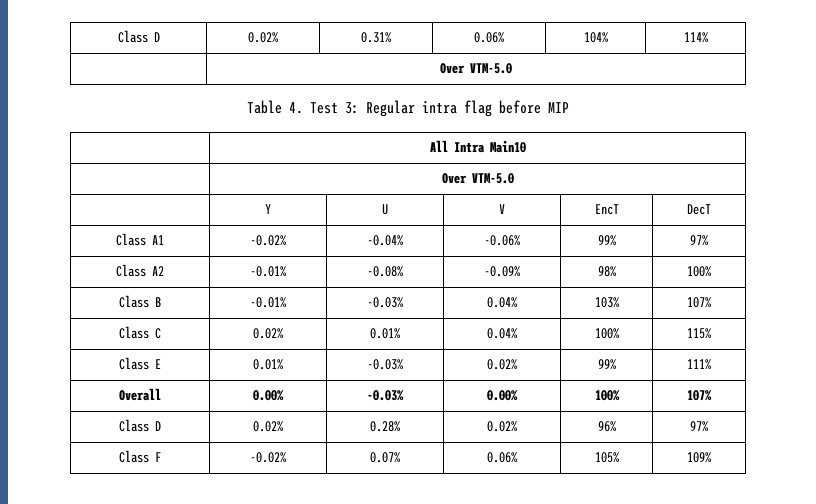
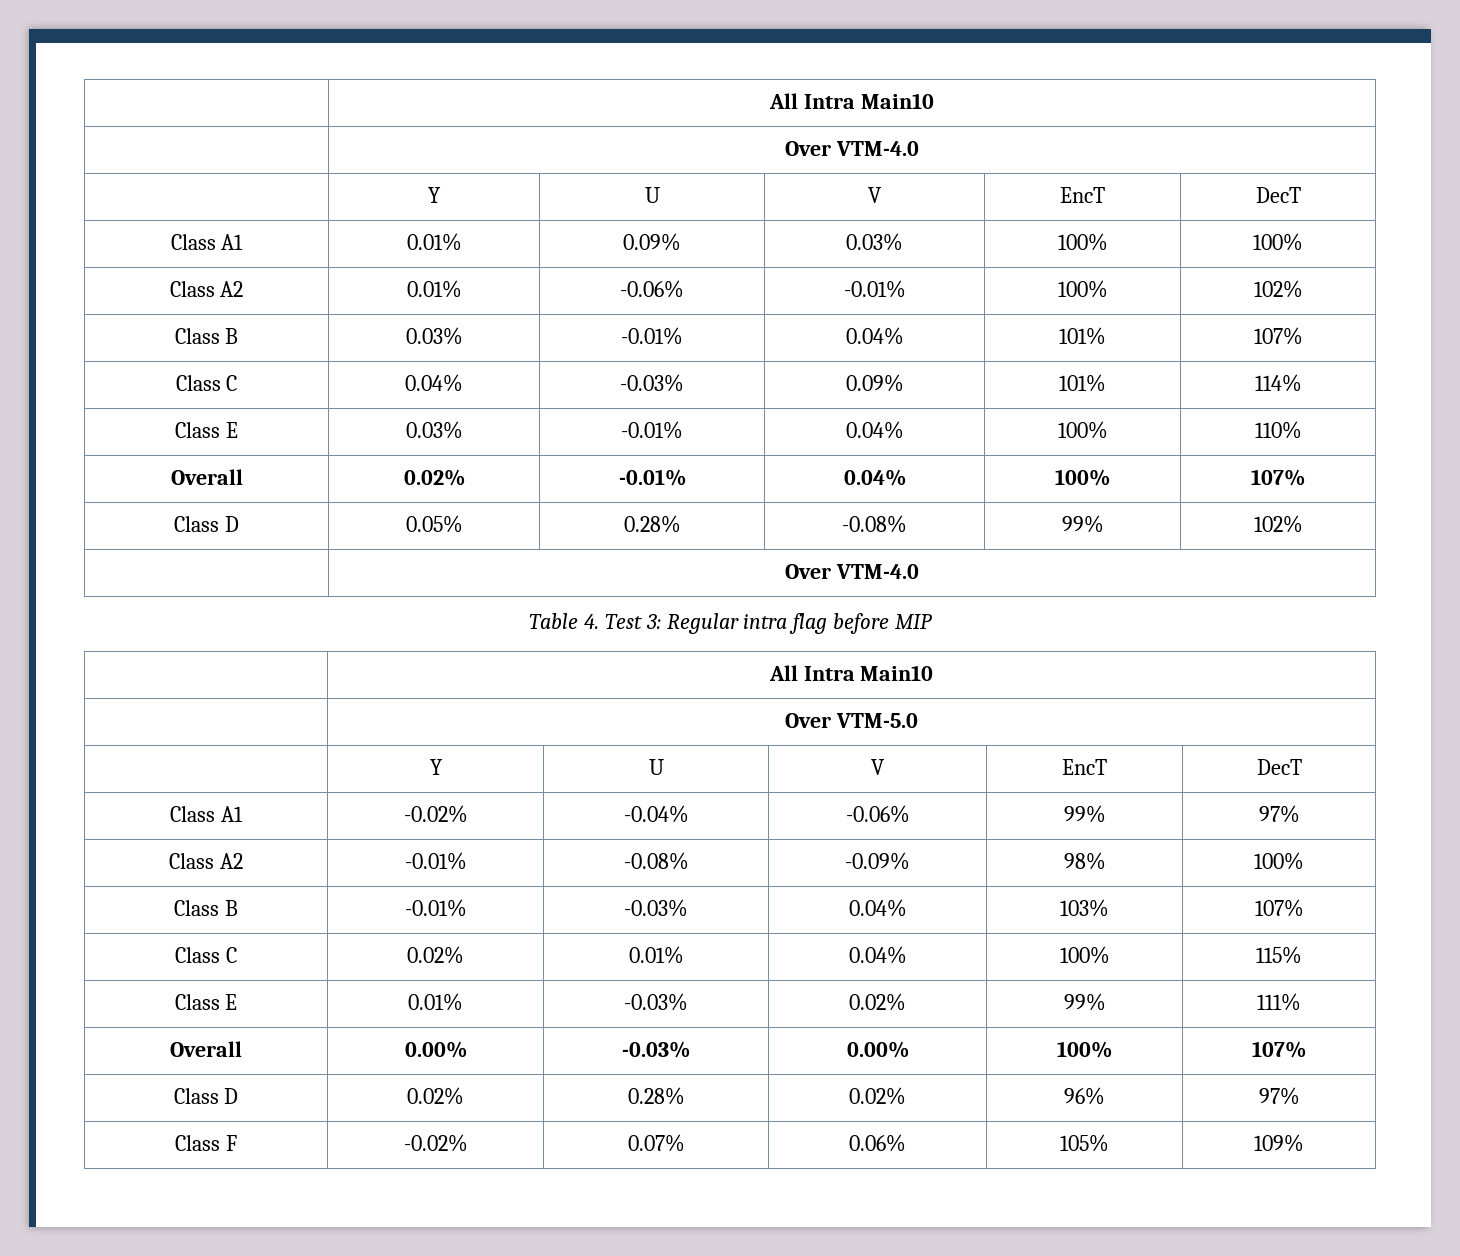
[117,30,160,43] [248,32,278,43] [361,32,391,43] [474,32,504,43] [583,32,608,43] [683,32,708,43] [440,63,512,74] Class D | 0.02% | 0.31% | 0.06% | 104% | 114% // | Over VTM-5.0 -> [769,93,934,109] [785,141,919,156] [428,187,441,203] [644,187,660,203] [868,187,882,203] [1060,187,1105,203] [1255,187,1301,203] [170,234,244,250] [406,233,462,251] [623,233,681,251] [846,233,903,251] [1057,233,1108,251] [1253,233,1303,251] [169,281,244,297] [406,280,462,298] [620,280,684,298] [843,280,906,298] [1057,280,1108,298] [1253,280,1303,298] [174,328,239,344] [405,327,463,345] [621,327,683,345] [845,327,904,345] [1059,327,1106,345] [1253,327,1303,345] [175,375,238,391] [405,374,463,392] [620,374,684,392] [845,374,904,392] [1059,374,1106,392] [1254,374,1302,392] [175,422,238,438] [405,421,463,439] [621,421,683,439] [845,421,904,439] [1057,421,1108,439] [1254,421,1302,439] [170,469,243,485] [403,469,465,486] [618,469,686,486] [843,469,906,486] [1055,469,1110,486] [1251,469,1305,486] [174,516,239,532] [405,515,463,533] [623,515,681,533] [842,515,907,533] [1061,515,1104,533] [1253,515,1303,533] [785,564,919,579] | All Intra Main10 // | Over VTM-4.0 // | Y | U | V | EncT | DecT // Class A1 | 0.01% | 0.09% | 0.03% | 100% | 100% // Class A2 | 0.01% | -0.06% | -0.01% | 100% | 102% // Class B | 0.03% | -0.01% | 0.04% | 101% | 107% // Class C | 0.04% | -0.03% | 0.09% | 101% | 114% // Class E | 0.03% | -0.01% | 0.04% | 100% | 110% // Overall | 0.02% | -0.01% | 0.04% | 100% | 107% // Class D | 0.05% | 0.28% | -0.08% | 99% | 102% // | Over VTM-4.0

